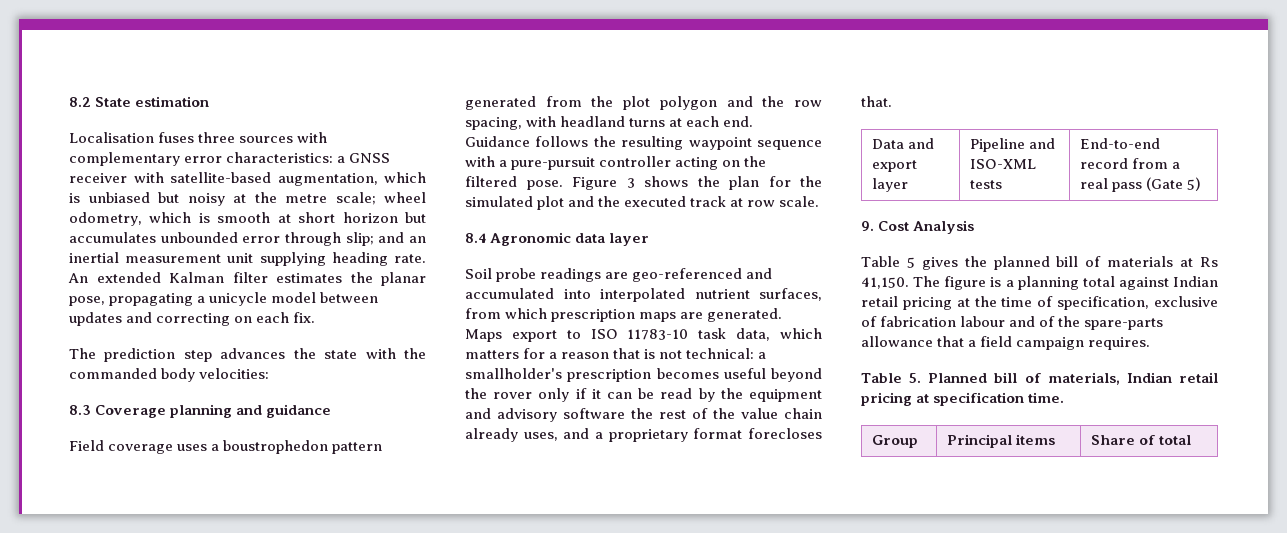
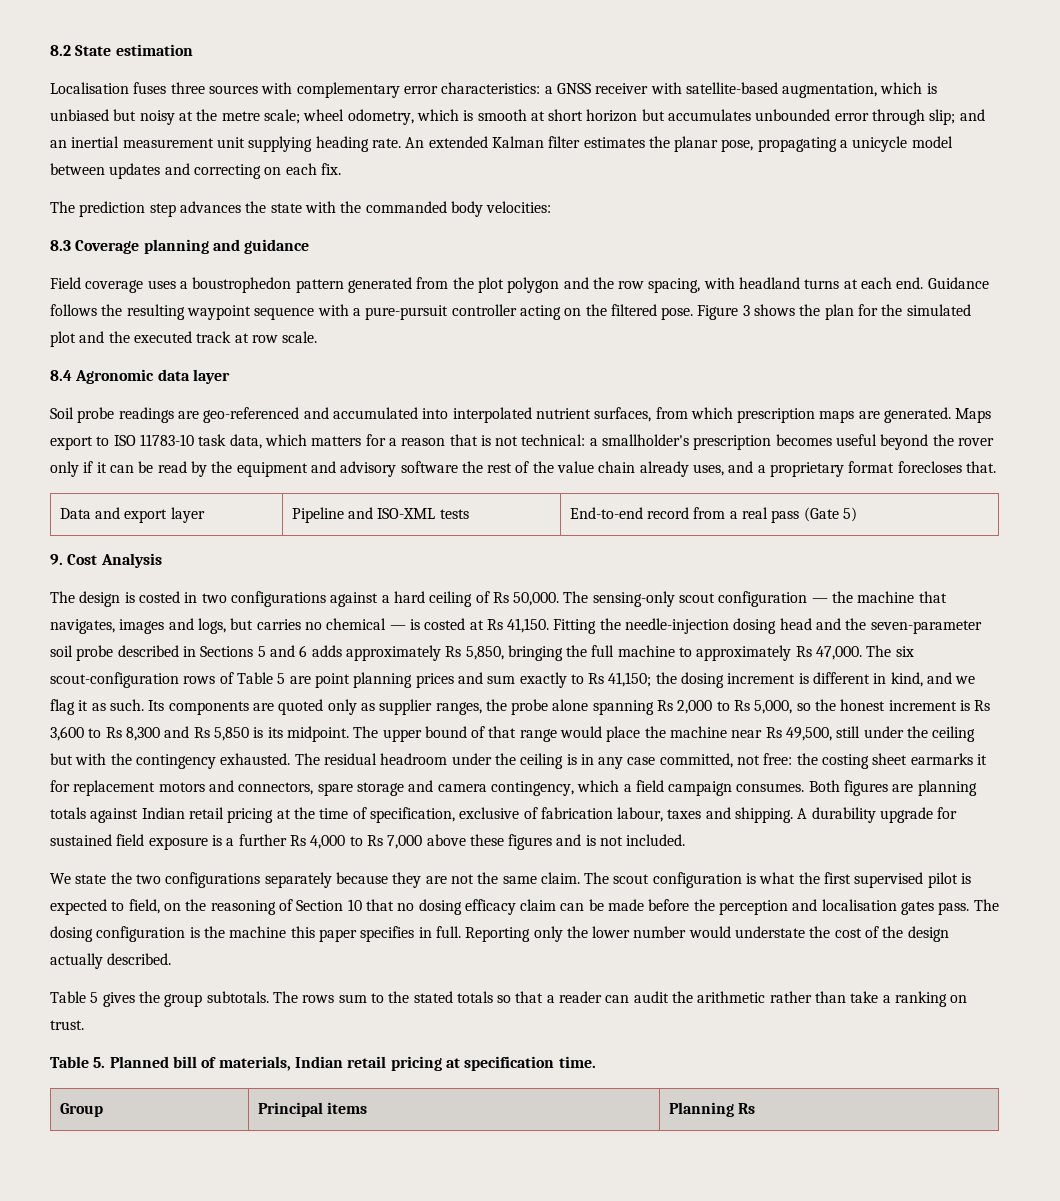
[861,256,1218,270] [861,276,1115,290] Table 5 gives the planned bill of materials at Rs 41,150. The figure is a planning total -> [50,591,947,607] [50,618,982,634] [50,645,914,661] [50,672,976,688] [50,699,991,715] [50,726,976,742] [50,753,988,769] [50,780,977,796] [50,807,86,819] The design is costed in two configurations against a hard ceiling of Rs 50,000. The sensing-only scout configuration — the machine that navigates, images and logs, but carries no chemical — is costed at Rs 41,150. Fitting the needle-injection dosing head and the seven-parameter soil probe described in Sections 5 and 6 adds approximately Rs 5,850, bringing the full machine to approximately Rs 47,000. The six scout-configuration rows of Table 5 are point planning prices and sum exactly to Rs 41,150; the dosing increment is different in kind, and we flag it as such. Its components are quoted only as supplier ranges, the probe alone spanning Rs 2,000 to Rs 5,000, so the honest increment is Rs 3,600 to Rs 8,300 and Rs 5,850 is its midpoint. The upper bound of that range would place the machine near Rs 49,500, still under the ceiling but with the contingency exhausted. The residual headroom under the ceiling is in any case committed, not free: the costing sheet earmarks it for replacement motors and connectors, spare storage and camera contingency, which a field campaign consumes. Both figures are planning totals
[960,316,1164,330] [861,336,1151,350] labour and of the spare-parts allowance that a field campaign requires. -> [617,807,958,823] [50,834,686,850] [50,872,972,888] [50,899,999,915] [50,926,949,942] [50,953,172,969] [50,991,968,1007] [50,1020,84,1030] labour, taxes and shipping. A durability upgrade for sustained field exposure is a further Rs 4,000 to Rs 7,000 above these figures and is not included. // We state the two configurations separately because they are not the same claim. The scout configuration is what the first supervised pilot is expected to field, on the reasoning of Section 10 that no dosing efficacy claim can be made before the perception and localisation gates pass. The dosing configuration is the machine this paper specifies in full. Reporting only the lower number would understate the cost of the design actually described. // Table 5 gives the group subtotals. The rows sum to the stated totals so that a reader can audit the arithmetic rather than take a ranking on trust.
[1090,435,1191,445] Share of total -> [668,1102,756,1117] Planning Rs

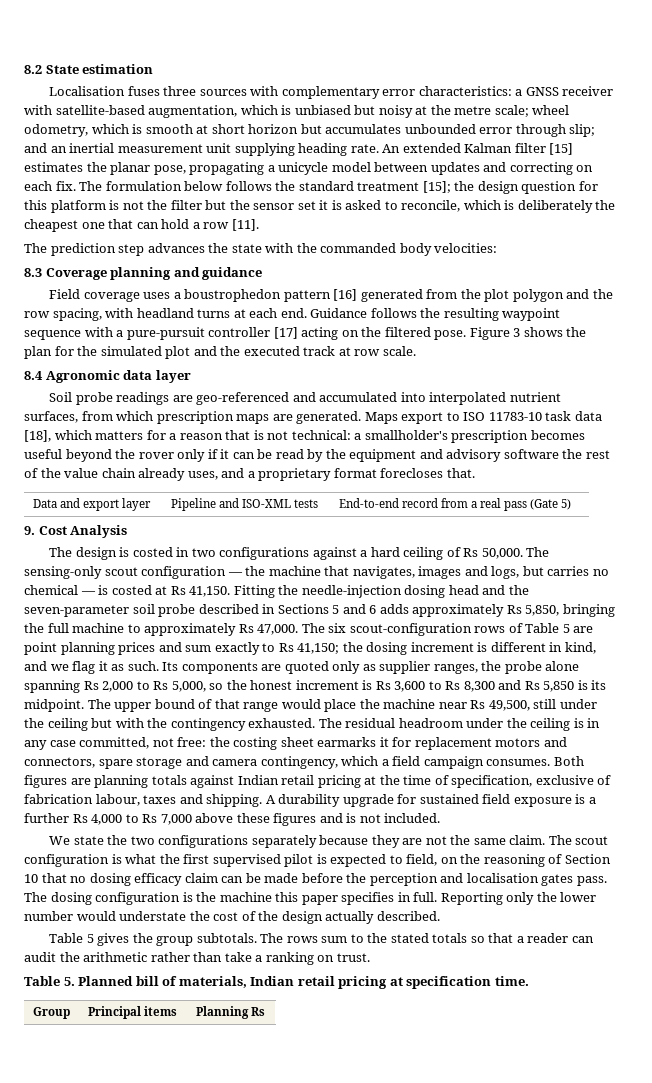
(581, 142) none -> [549,143,574,155] [15]
(341, 169) none -> [79,181,598,194] [24,200,616,213] [24,219,259,232] The formulation below follows the standard treatment [15]; the design question for this platform is not the filter but the sensor set it is asked to reconcile, which is deliberately the cheapest one that can hold a row [11].
(344, 286) none -> [333,289,358,301] [16]
(517, 310) none -> [273,327,298,339] [17]
[229,434,262,449] data, -> [574,411,602,421] [24,430,51,442] data [18],

